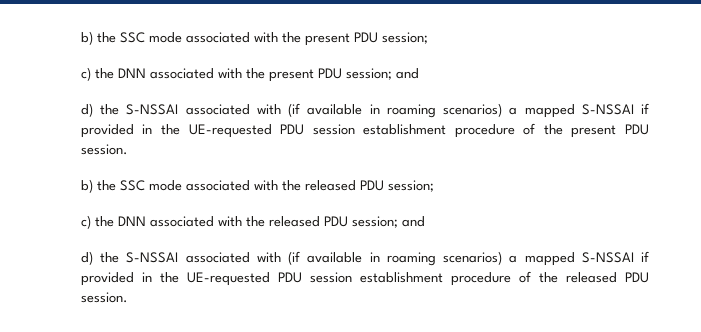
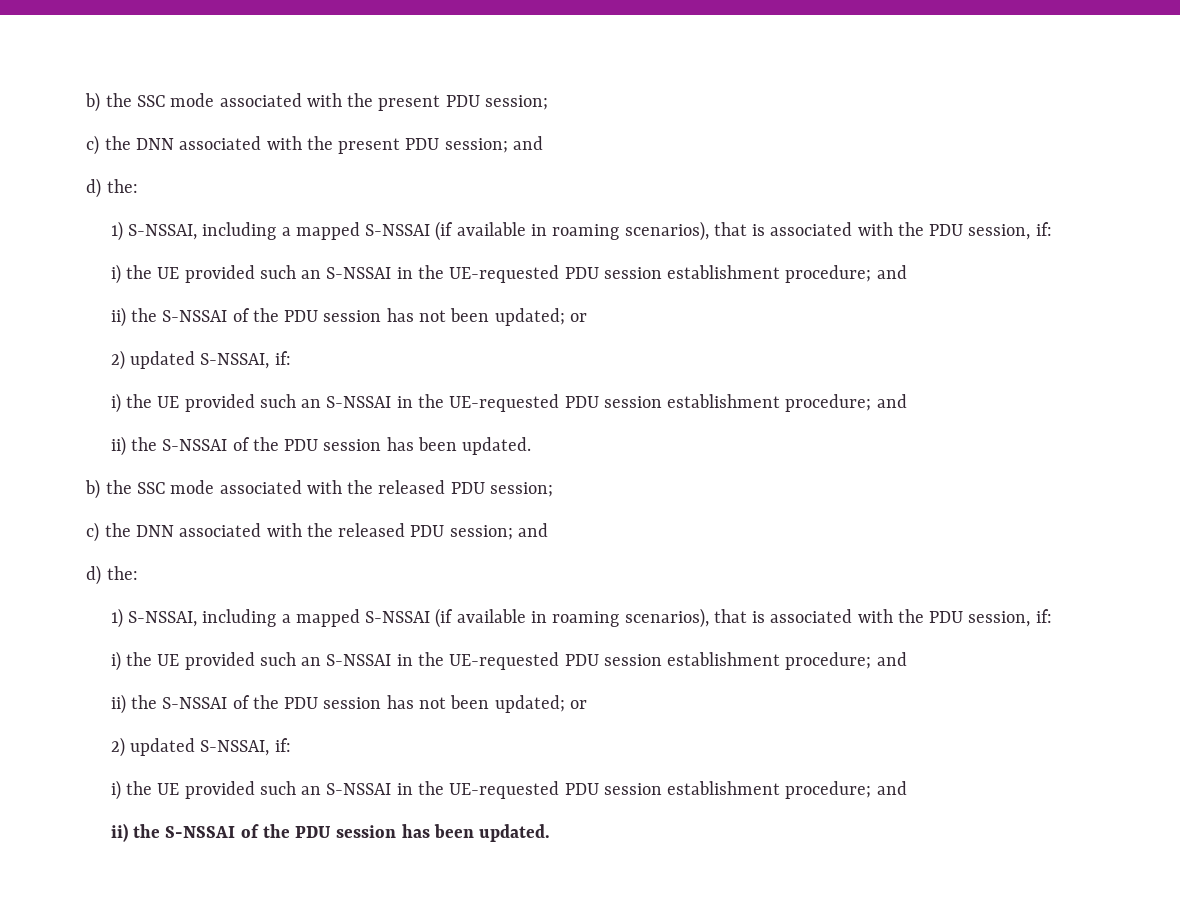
[100,103,649,118] [80,123,649,138] [80,144,128,155] the S-NSSAI associated with (if available in roaming scenarios) a mapped S-NSSAI if provided in the UE-requested PDU session establishment procedure of the present PDU session. -> [106,179,138,193] [110,221,1052,241] [110,264,907,284] [110,307,587,327] [110,350,291,370] [110,393,907,413] [110,436,532,456] the: // 1) S-NSSAI, including a mapped S-NSSAI (if available in roaming scenarios), that is associated with the PDU session, if: // i) the UE provided such an S-NSSAI in the UE-requested PDU session establishment procedure; and // ii) the S-NSSAI of the PDU session has not been updated; or // 2) updated S-NSSAI, if: // i) the UE provided such an S-NSSAI in the UE-requested PDU session establishment procedure; and // ii) the S-NSSAI of the PDU session has been updated.
[100,251,649,266] [80,271,649,286] [80,292,128,303] the S-NSSAI associated with (if available in roaming scenarios) a mapped S-NSSAI if provided in the UE-requested PDU session establishment procedure of the released PDU session. -> [106,566,138,580] [110,608,1052,628] [110,651,907,671] [110,694,587,714] [110,737,291,757] [110,780,907,800] [110,823,551,842] the: // 1) S-NSSAI, including a mapped S-NSSAI (if available in roaming scenarios), that is associated with the PDU session, if: // i) the UE provided such an S-NSSAI in the UE-requested PDU session establishment procedure; and // ii) the S-NSSAI of the PDU session has not been updated; or // 2) updated S-NSSAI, if: // i) the UE provided such an S-NSSAI in the UE-requested PDU session establishment procedure; and // ii) the S-NSSAI of the PDU session has been updated.

